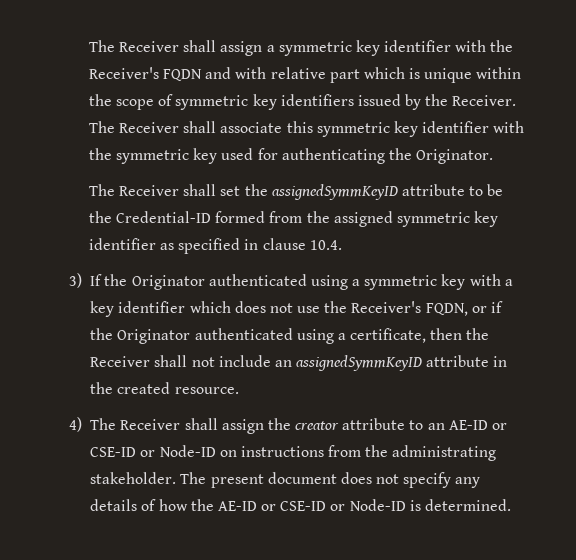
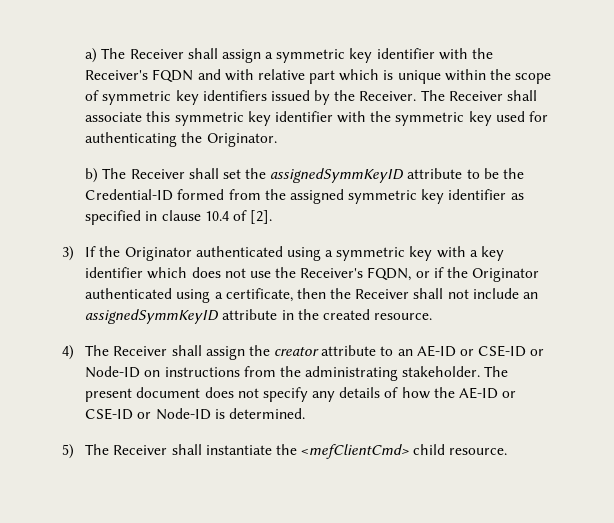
(88, 46) none -> [85,48,98,63] a)
(494, 156) none -> [85,168,99,183] b)
[309,240,342,250] 10.4. -> [204,210,273,224] 10.4 of [2].
(511, 505) none -> [62,444,508,459] // 5) The Receiver shall instantiate the <mefClientCmd> child resource.

